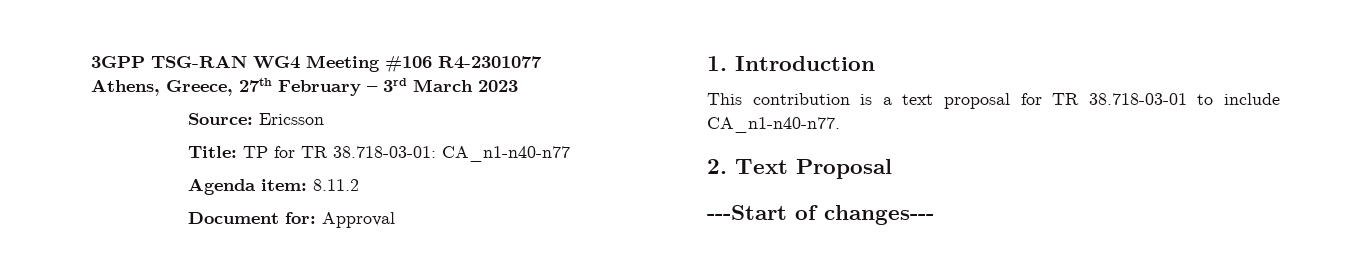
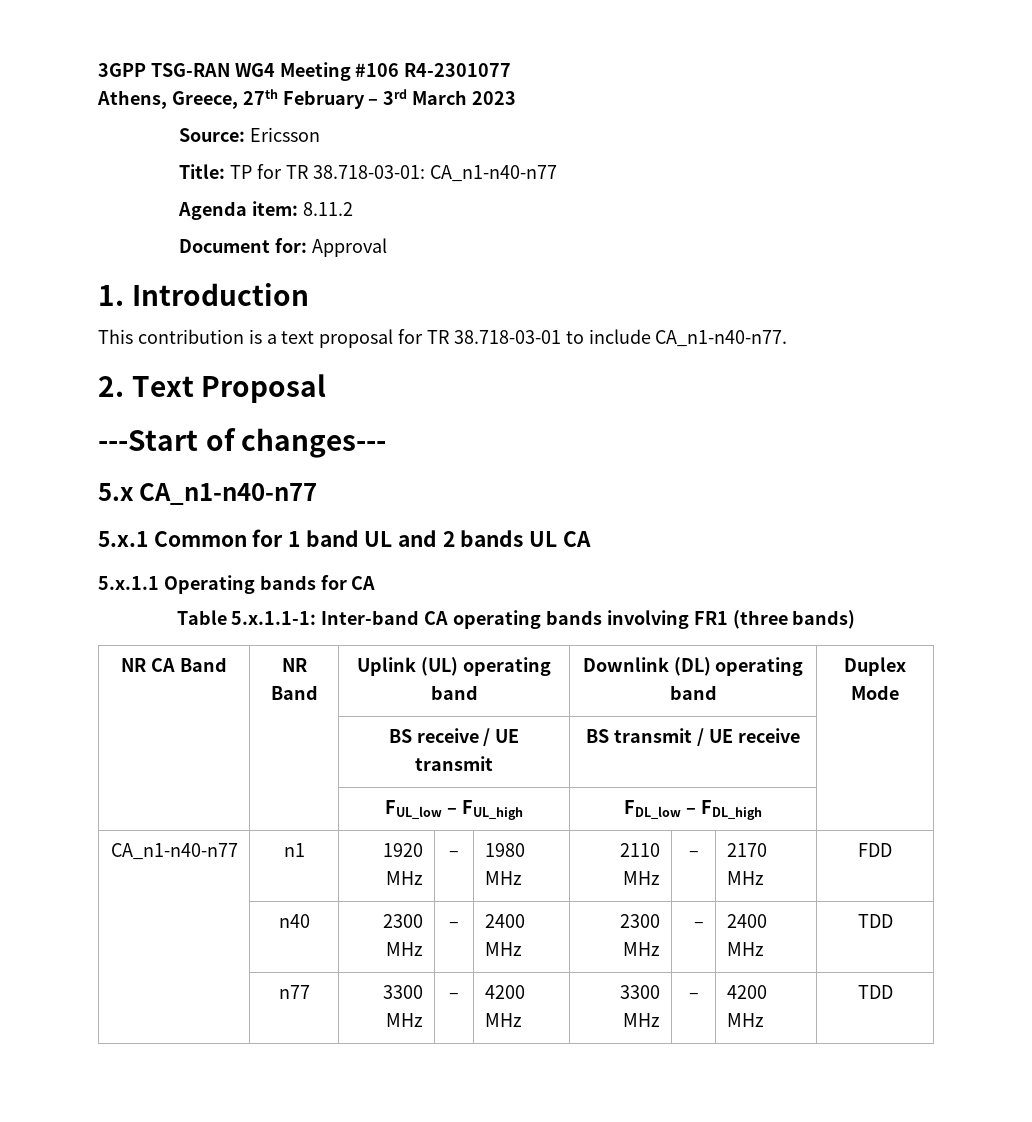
(934, 215) none -> [98,483,318,505] [98,529,591,547] [98,575,376,594] [176,610,856,629] [121,657,227,672] [281,658,307,672] [270,685,318,700] [357,657,551,676] [430,685,478,700] [582,657,804,676] [669,685,717,700] [844,657,906,676] [851,685,899,700] [388,728,520,746] [415,756,493,771] [586,728,800,746] [385,800,523,820] [624,800,762,820] [110,843,238,860] [283,843,305,857] [383,843,424,857] [386,871,424,885] [449,851,459,857] [484,843,525,857] [484,871,522,885] [620,843,661,857] [623,871,661,885] [688,851,699,857] [726,843,767,857] [726,871,764,885] [858,843,892,857] [278,914,310,928] [383,914,424,928] [386,942,424,956] [449,922,459,928] [484,914,525,928] [484,942,522,956] [620,914,661,928] [623,942,661,956] [694,922,705,928] [726,914,767,928] [726,942,764,956] [857,914,893,928] [278,985,310,999] [383,985,424,999] [386,1013,424,1027] [449,993,459,999] [484,985,525,999] [484,1013,522,1027] [620,985,661,999] [623,1013,661,1027] [688,993,699,999] [726,985,767,999] [726,1013,764,1027] [857,985,893,999] // 5.x CA_n1-n40-n77 // 5.x.1 Common for 1 band UL and 2 bands UL CA // 5.x.1.1 Operating bands for CA // Table 5.x.1.1-1: Inter-band CA operating bands involving FR1 (three bands) // NR CA Band | NR Band | Uplink (UL) operating band | Downlink (DL) operating band | Duplex Mode // | | BS receive / UE transmit | BS transmit / UE receive | // | | FUL_low – FUL_high | FDL_low – FDL_high | // CA_n1-n40-n77 | n1 | 1920 MHz | – | 1980 MHz | 2110 MHz | – | 2170 MHz | FDD // | n40 | 2300 MHz | – | 2400 MHz | 2300 MHz | – | 2400 MHz | TDD // | n77 | 3300 MHz | – | 4200 MHz | 3300 MHz | – | 4200 MHz | TDD

